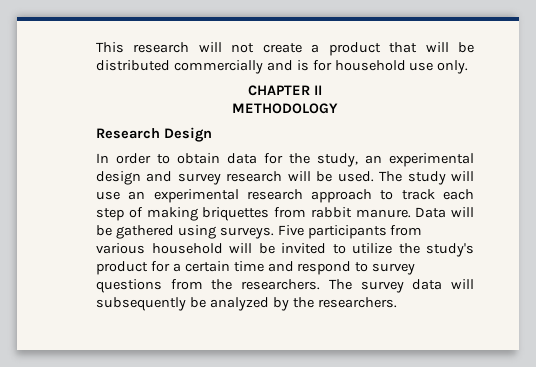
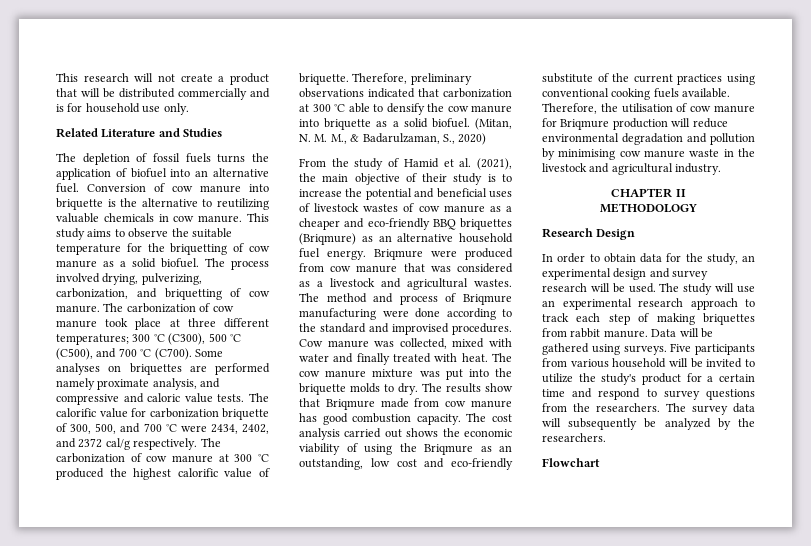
(469, 67) none -> [56,128,223,138] [56,153,269,165] [56,168,269,180] [56,183,269,193] [56,198,269,210] [56,213,269,223] [56,228,232,240] [56,243,270,255] [56,258,269,270] [56,273,202,285] [56,288,270,300] [56,303,234,313] [56,318,269,330] [56,333,241,345] [56,348,223,360] [56,363,270,375] [56,378,221,390] [56,393,269,405] [56,408,269,420] [56,423,269,434] [56,438,221,450] [56,453,269,463] [56,468,270,480] [299,73,472,85] [299,88,512,98] [299,103,512,115] [299,118,512,130] [299,133,487,145] [299,158,512,170] [299,173,512,185] [299,188,512,200] [299,203,512,213] [299,218,512,230] [299,233,513,245] [299,248,513,260] [299,263,513,273] [299,278,512,290] [299,293,512,305] [299,308,512,320] [299,323,512,335] [299,338,512,349] [299,353,512,365] [299,368,512,380] [299,383,513,395] [299,398,512,410] [299,413,512,425] [299,428,512,440] [299,443,512,455] [299,458,513,470] [542,73,755,85] [542,88,731,100] [542,103,755,114] [542,118,728,130] [542,133,755,145] [542,148,755,160] [542,163,722,175] // Related Literature and Studies // The depletion of fossil fuels turns the application of biofuel into an alternative fuel. Conversion of cow manure into briquette is the alternative to reutilizing valuable chemicals in cow manure. This study aims to observe the suitable temperature for the briquetting of cow manure as a solid biofuel. The process involved drying, pulverizing, carbonization, and briquetting of cow manure. The carbonization of cow manure took place at three different temperatures; 300 °C (C300), 500 °C (C500), and 700 °C (C700). Some analyses on briquettes are performed namely proximate analysis, and compressive and caloric value tests. The calorific value for carbonization briquette of 300, 500, and 700 °C were 2434, 2402, and 2372 cal/g respectively. The carbonization of cow manure at 300 °C produced the highest calorific value of briquette. Therefore, preliminary observations indicated that carbonization at 300 °C able to densify the cow manure into briquette as a solid biofuel. (Mitan, N. M. M., & Badarulzaman, S., 2020) // From the study of Hamid et al. (2021), the main objective of their study is to increase the potential and beneficial uses of livestock wastes of cow manure as a cheaper and eco-friendly BBQ briquettes (Briqmure) as an alternative household fuel energy. Briqmure were produced from cow manure that was considered as a livestock and agricultural wastes. The method and process of Briqmure manufacturing were done according to the standard and improvised procedures. Cow manure was collected, mixed with water and finally treated with heat. The cow manure mixture was put into the briquette molds to dry. The results show that Briqmure made from cow manure has good combustion capacity. The cost analysis carried out shows the economic viability of using the Briqmure as an outstanding, low cost and eco-friendly substitute of the current practices using conventional cooking fuels available. Therefore, the utilisation of cow manure for Briqmure production will reduce environmental degradation and pollution by minimising cow manure waste in the livestock and agricultural industry.
(397, 302) none -> [542,458,600,467] // Flowchart

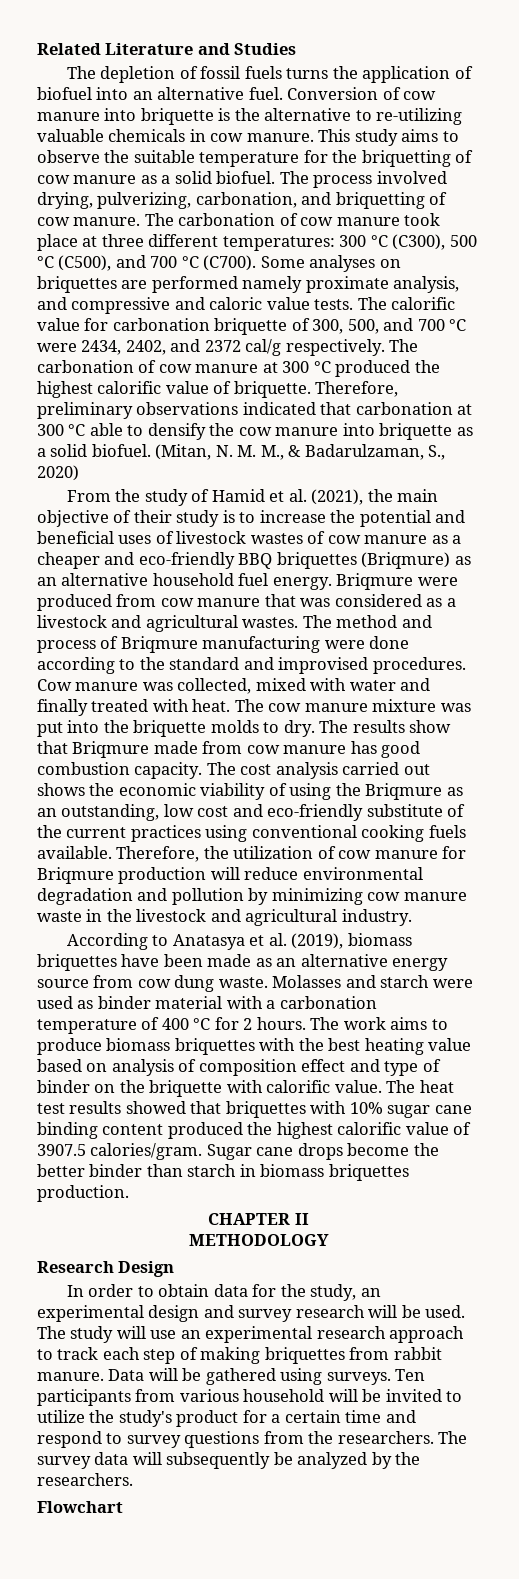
[56,73,269,85] [56,88,270,100] [56,103,189,115] This research will not create a product that will be distributed commercially and is for household use only. // -> (37, 49) none
[217,198,269,210] reutilizing -> [376,108,463,125] re-utilizing
[56,288,128,299] carbonization, -> [195,192,297,208] carbonation,
[126,303,196,313] carbonization -> [178,213,276,226] carbonation
[56,334,129,345] temperatures; -> [222,236,335,251] temperatures:
[149,408,219,418] carbonization -> [112,318,210,331] carbonation
[56,453,125,463] carbonization -> [37,360,134,373] carbonation
[443,88,512,98] carbonization -> [355,402,453,415] carbonation
[621,103,673,113] utilisation -> [233,846,314,859] utilization
[558,149,616,160] minimising -> [271,888,363,905] minimizing
(722, 169) none -> [66,933,412,950] [37,954,449,971] [37,975,473,992] [37,996,377,1009] [37,1017,448,1034] [37,1038,472,1055] [37,1059,441,1076] [37,1080,454,1097] [37,1101,472,1118] [37,1122,472,1139] [37,1143,439,1160] [37,1164,409,1181] [37,1185,129,1202] // According to Anatasya et al. (2019), biomass briquettes have been made as an alternative energy source from cow dung waste. Molasses and starch were used as binder material with a carbonation temperature of 400 °C for 2 hours. The work aims to produce biomass briquettes with the best heating value based on analysis of composition effect and type of binder on the briquette with calorific value. The heat test results showed that briquettes with 10% sugar cane binding content produced the highest calorific value of 3907.5 calories/gram. Sugar cane drops become the better binder than starch in biomass briquettes production.
[670,343,692,352] Five -> [395,1369,426,1381] Ten

